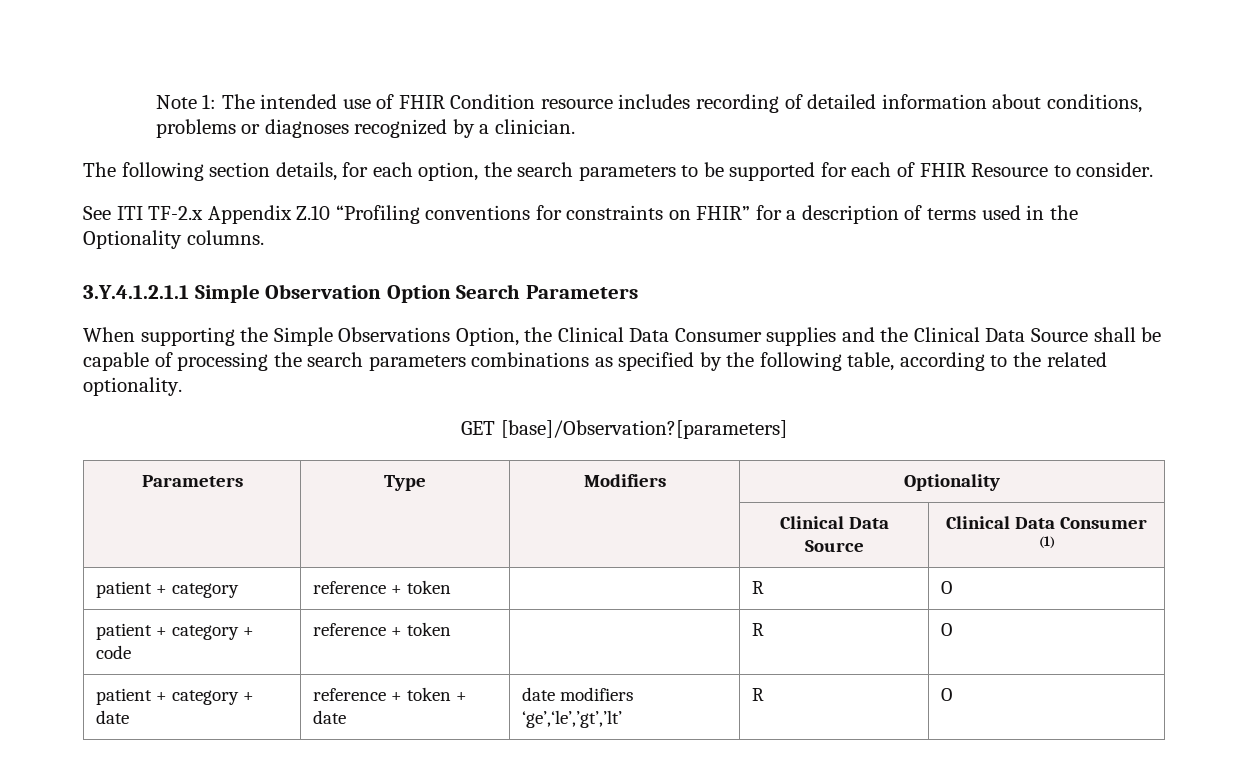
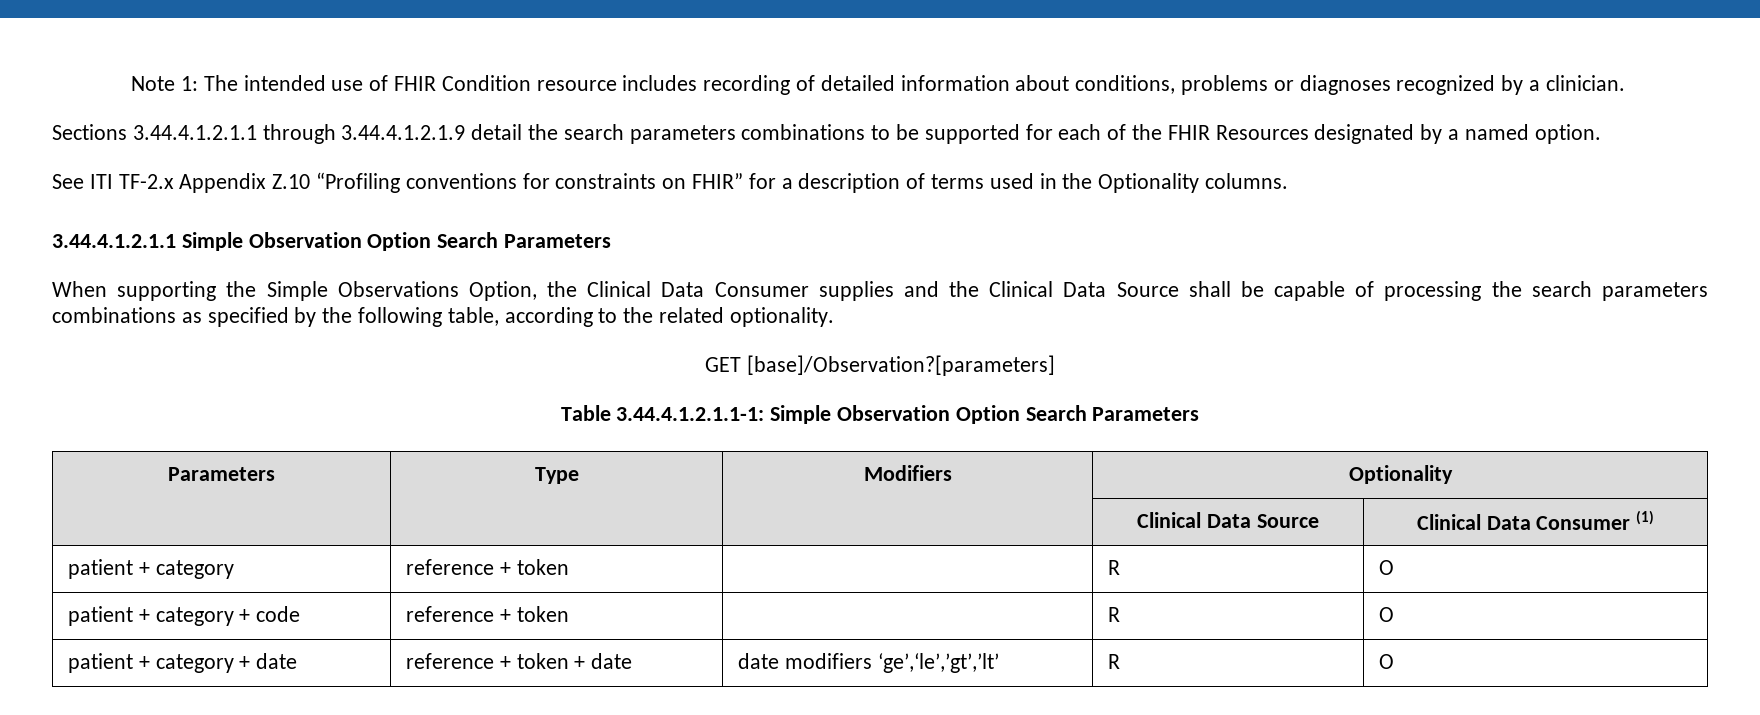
[83,162,676,181] The following section details, for each option, the search parameters -> [52,124,866,144] Sections 3.44.4.1.2.1.1 through 3.44.4.1.2.1.9 detail the search parameters combinations
[919,162,1154,177] FHIR Resource to consider. -> [1132,124,1601,144] the FHIR Resources designated by a named option.
[83,285,189,299] 3.Y.4.1.2.1.1 -> [52,234,176,248] 3.44.4.1.2.1.1
(787, 429) none -> [560,405,1200,424] // Table 3.44.4.1.2.1.1-1: Simple Observation Option Search Parameters

